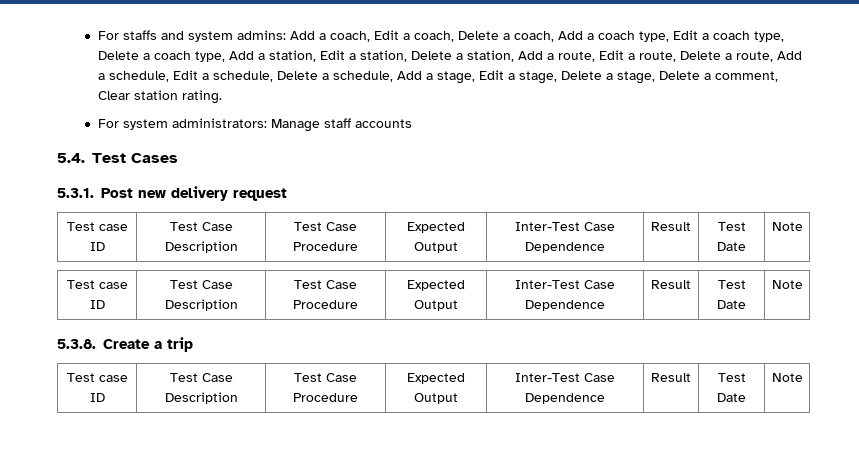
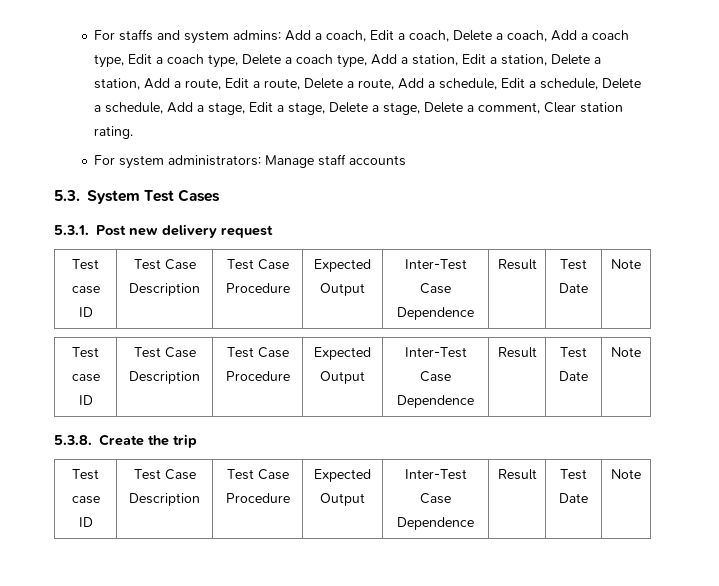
[57,153,85,163] 5.4. -> [54,190,140,204] 5.3. System
[154,341,162,349] a -> [148,435,169,446] the

